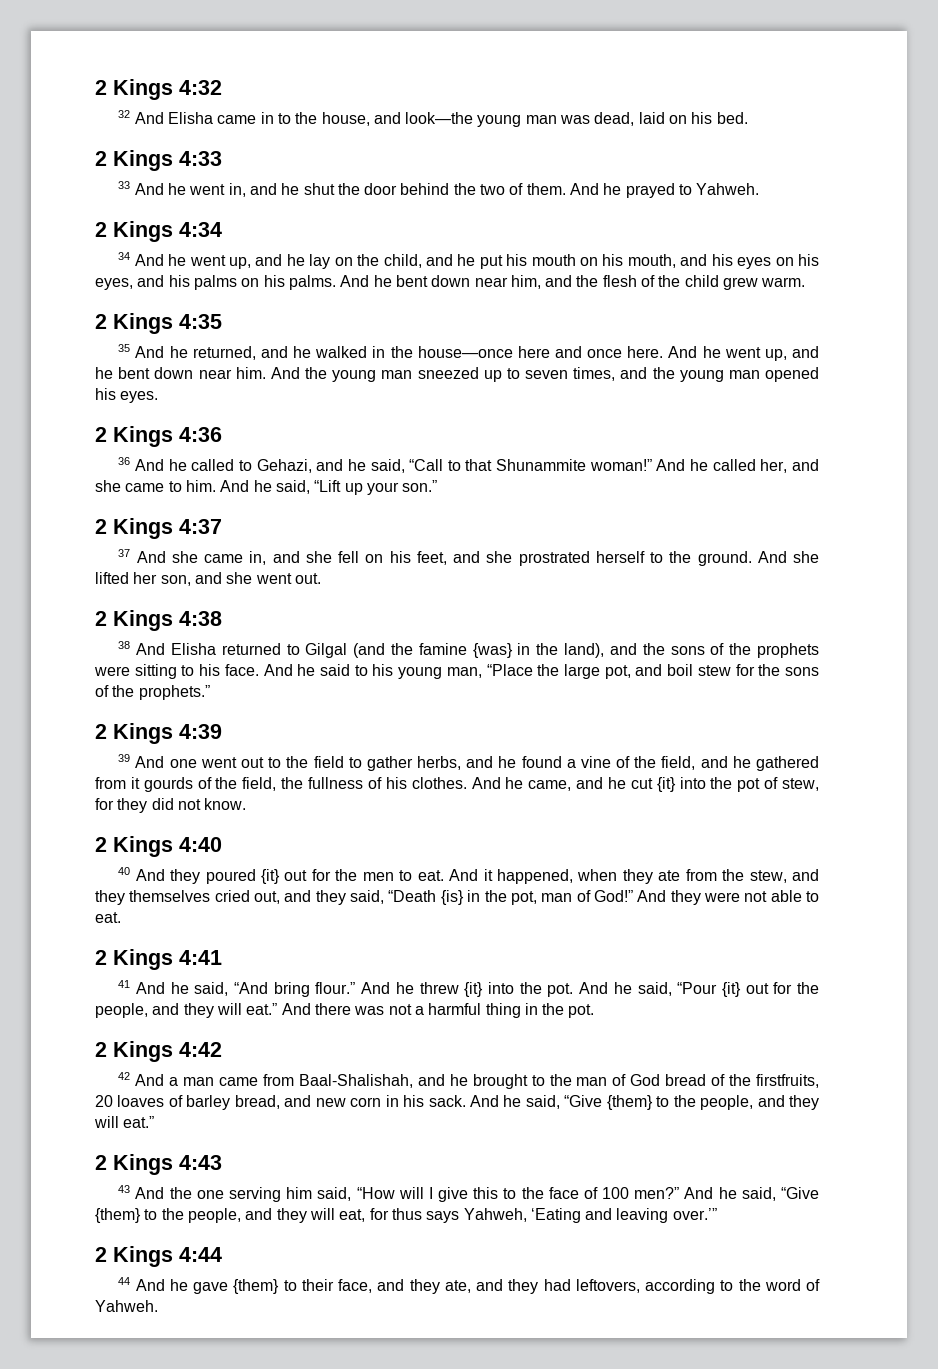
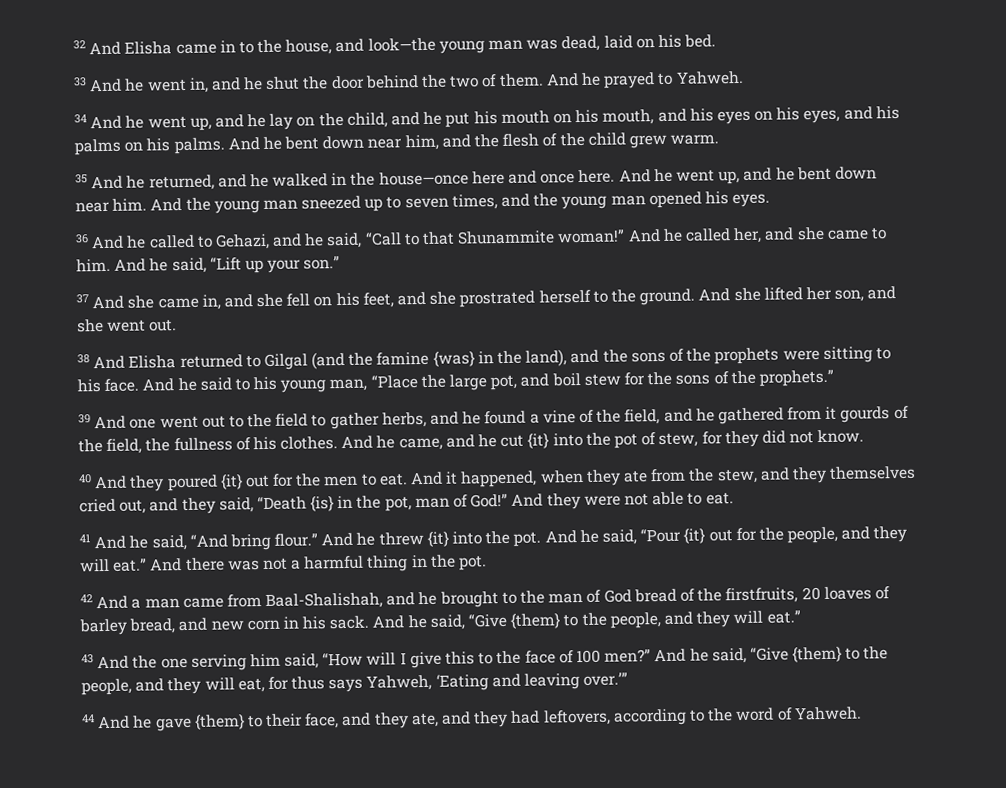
[95,79,222,100] 2 Kings 4:32 // -> (73, 45) none
[95,150,222,171] // 2 Kings 4:33 -> (717, 41) none
[95,221,222,242] // 2 Kings 4:34 -> (744, 77) none
[95,313,222,334] // 2 Kings 4:35 -> (720, 139) none
[95,426,222,447] // 2 Kings 4:36 -> (771, 200) none
[95,518,222,539] // 2 Kings 4:37 -> (341, 263) none
[95,610,222,631] // 2 Kings 4:38 -> (178, 325) none
[95,723,222,744] // 2 Kings 4:39 -> (834, 378) none
[95,836,222,857] // 2 Kings 4:40 -> (865, 436) none
[95,949,222,970] // 2 Kings 4:41 -> (734, 498) none
[95,1041,222,1062] // 2 Kings 4:42 -> (488, 563) none
[95,1154,222,1175] // 2 Kings 4:43 -> (801, 617) none
[95,1246,222,1267] // 2 Kings 4:44 -> (629, 679) none

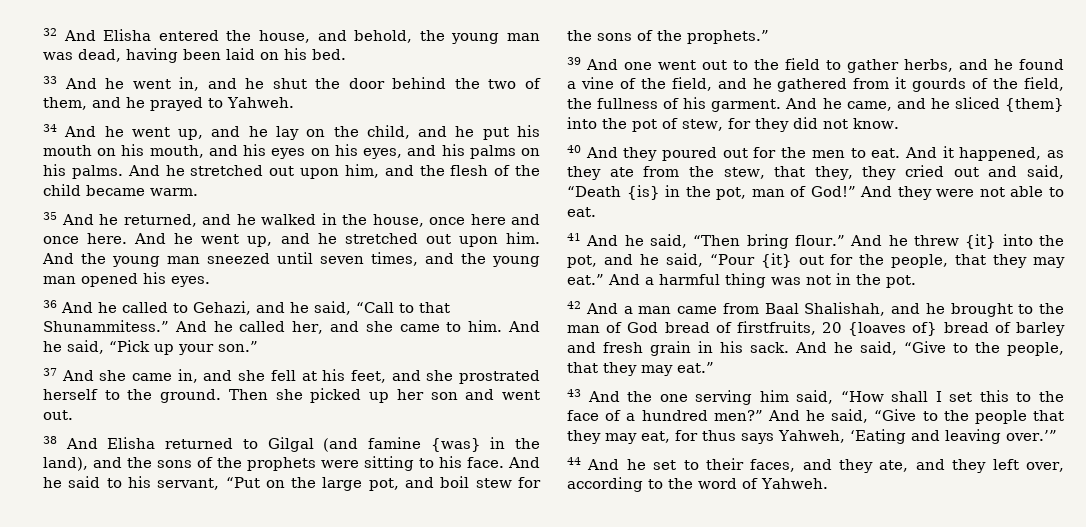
[175,40,254,55] came in to -> [158,30,219,41] entered
[367,37,436,52] look—the -> [354,30,445,43] behold, the
(601, 43) none -> [126,48,221,63] having been
[498,73,579,88] them. And -> [43,97,121,110] them, and
[284,135,403,150] bent down near -> [190,165,339,179] stretched out upon
[628,134,667,149] grew -> [86,185,145,196] became
[378,171,469,186] house—once -> [372,214,465,227] house, once
[796,166,877,181] [75,201,110,213] bent down near -> [344,233,498,247] stretched out upon
[364,196,402,212] up to -> [277,252,313,264] until
[457,229,626,245] Shunammite woman!” -> [43,320,169,332] Shunammitess.”
[209,257,242,271] “Lift -> [109,340,150,352] “Pick
[313,296,333,307] on -> [301,371,317,381] at
[698,286,897,302] [77,319,104,333] And she lifted her son, and she -> [228,388,495,403] Then she picked up her son and
[348,352,374,366] the -> (359, 445) none
[280,375,418,393] young man, “Place -> [157,477,285,490] servant, “Put on
[280,436,339,450] clothes. -> [711,99,782,112] garment.
[500,432,550,449] cut {it} -> [954,97,1064,112] sliced {them}
[219,473,243,490] {it} -> (718, 154) none
[539,470,584,484] when -> [1047,150,1064,158] as
[759,465,917,484] [79,497,216,515] and they themselves cried out, and they -> [774,165,1018,180] that they, they cried out and
[189,534,228,548] “And -> [693,235,741,246] “Then
[513,530,577,547] pot. And -> [567,254,633,268] pot, and
[841,525,908,543] [80,557,288,572] and they will eat.” And there was not -> [955,254,1065,268] [567,274,640,285] that they may eat.” And
(409, 563) none -> [771,275,831,285] was not
[265,592,384,609] Baal-Shalishah, -> [764,302,886,316] Baal Shalishah,
[697,588,723,602] the -> (732, 327) none
[823,586,890,600] [79,617,280,636] loaves of barley bread, and new corn -> [848,322,1065,336] [567,341,691,356] {loaves of} bread of barley and fresh grain
[510,610,764,629] {them} to the people, and they will -> [953,342,1064,356] [567,362,673,376] to the people, that they may
[366,651,442,669] will I give -> [891,391,973,402] shall I set
[575,649,601,664] 100 -> [626,410,708,421] a hundred
[792,645,889,663] [81,677,235,696] {them} to the people, and they will -> [922,410,1064,424] [567,430,637,444] to the people that they may
[155,713,245,732] gave {them} -> [653,460,677,470] set
[304,713,340,729] face, -> [750,459,796,472] faces,
[510,709,611,726] had leftovers, -> [992,459,1065,472] left over,

